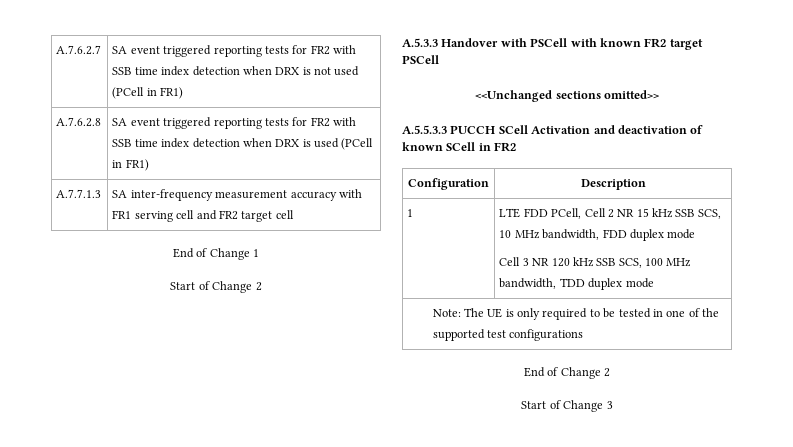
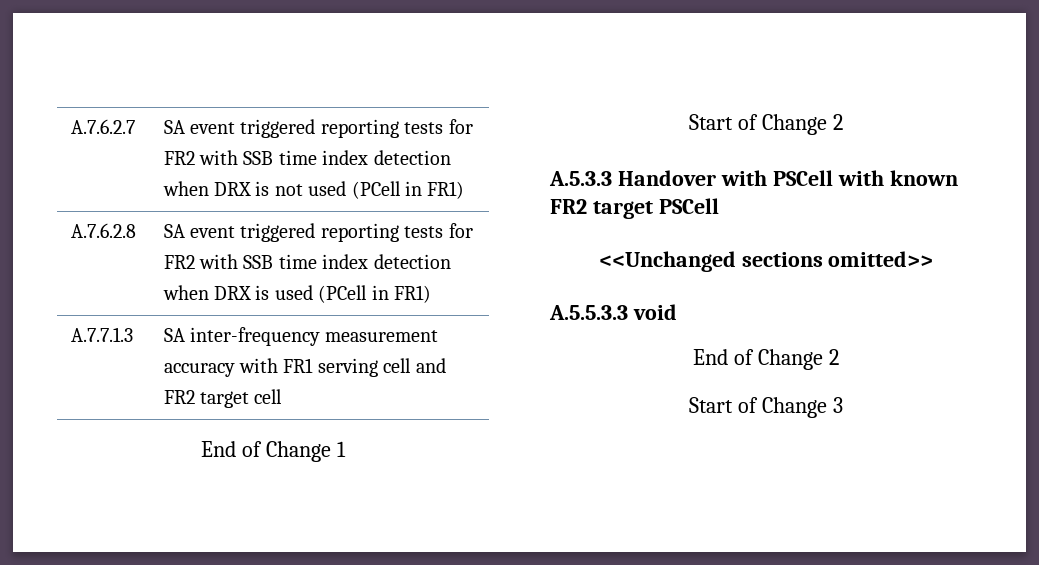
[450,125,704,134] [402,142,517,152] [408,178,489,190] [580,179,646,190] [407,209,414,217] [499,208,721,219] [499,229,696,241] [499,257,692,268] [499,278,654,290] [432,308,720,320] [432,329,584,341] PUCCH SCell Activation and deactivation of known SCell in FR2 // Configuration | Description // 1 | LTE FDD PCell, Cell 2 NR 15 kHz SSB SCS, 10 MHz bandwidth, FDD duplex mode // Cell 3 NR 120 kHz SSB SCS, 100 MHz bandwidth, TDD duplex mode // Note: The UE is only required to be tested in one of the supported test configurations -> [632,304,677,320] void

